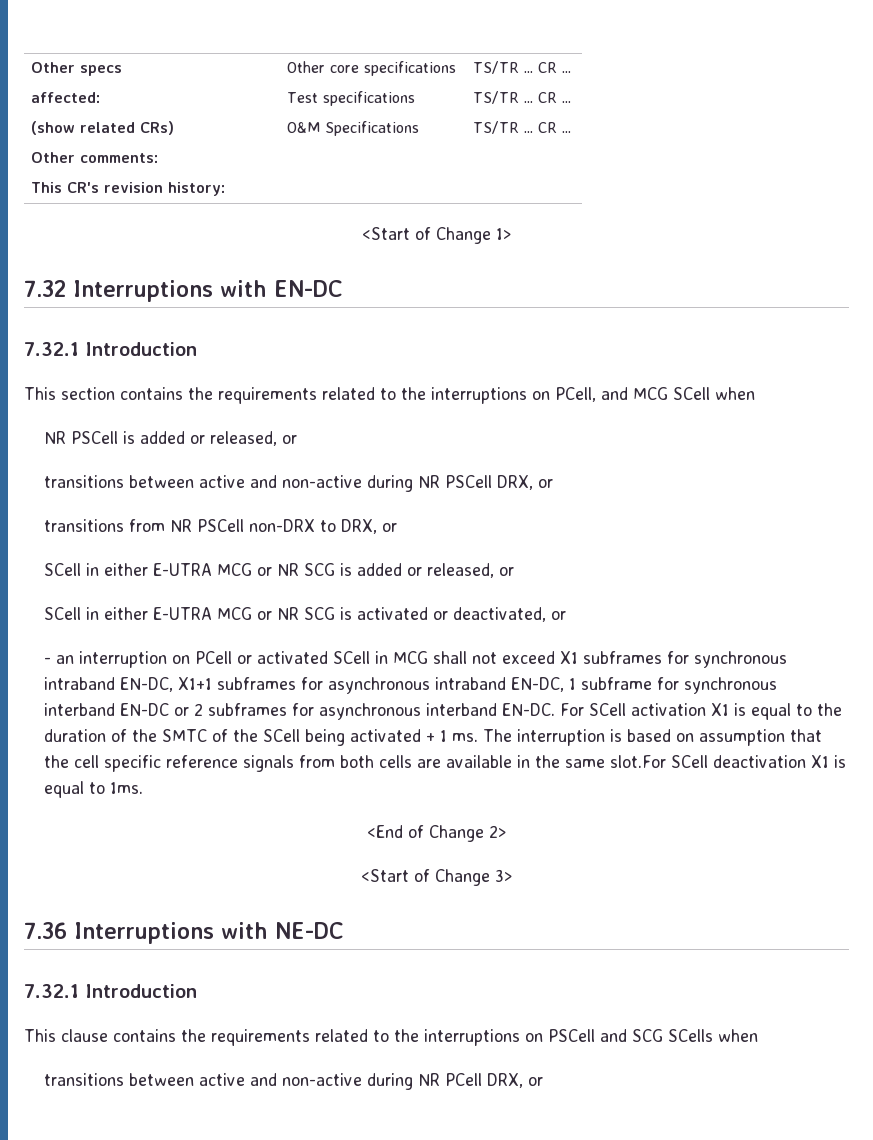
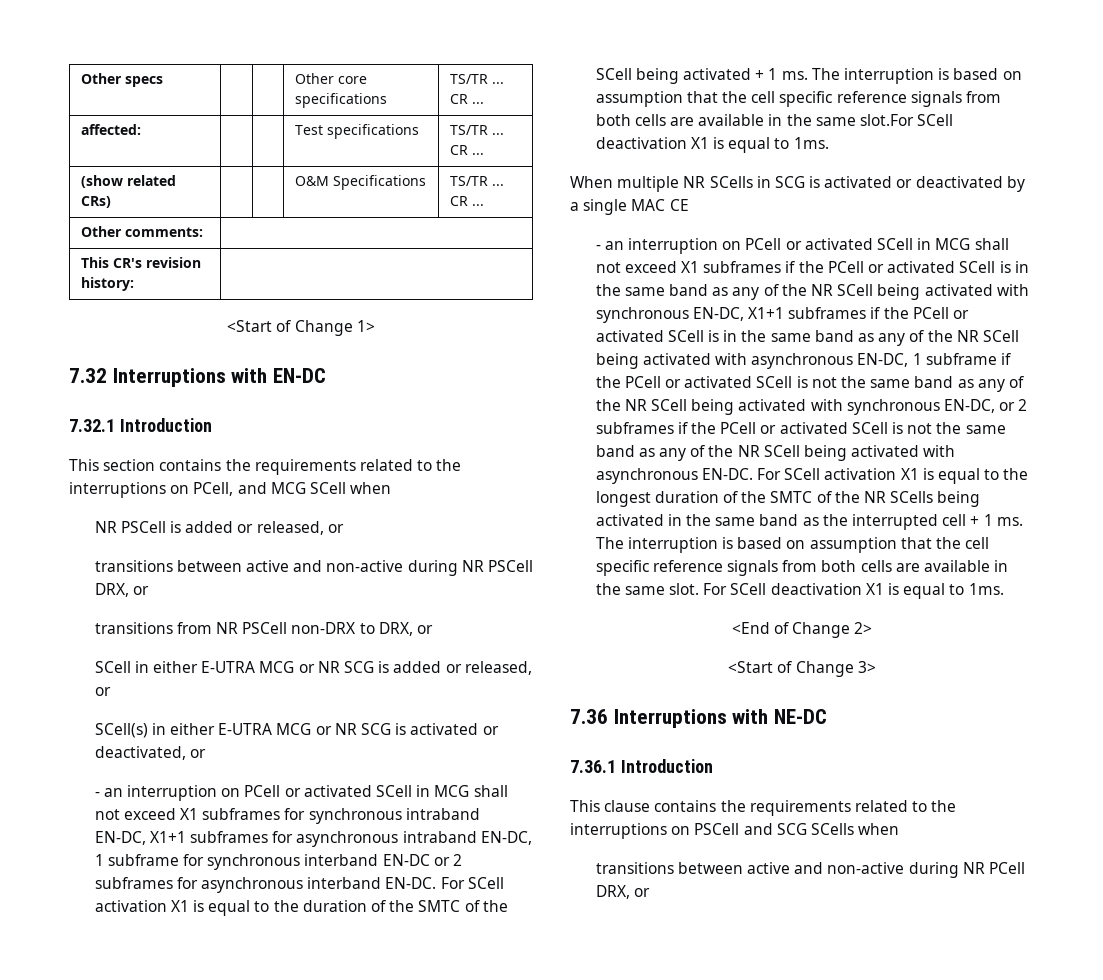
[43,607,81,620] SCell -> [94,723,148,738] SCell(s)
(143, 788) none -> [570,176,1025,192] [570,199,689,215] [595,238,1009,254] [595,261,1029,273] [595,284,1029,300] [595,307,969,323] [595,330,1019,346] [595,353,1011,369] [595,376,1024,392] [595,399,1028,415] [595,422,1006,434] [595,445,956,461] [595,468,1029,484] [595,491,981,507] [595,514,1023,530] [595,537,990,553] [595,560,1009,576] [595,583,1004,599] // When multiple NR SCells in SCG is activated or deactivated by a single MAC CE // - an interruption on PCell or activated SCell in MCG shall not exceed X1 subframes if the PCell or activated SCell is in the same band as any of the NR SCell being activated with synchronous EN-DC, X1+1 subframes if the PCell or activated SCell is in the same band as any of the NR SCell being activated with asynchronous EN-DC, 1 subframe if the PCell or activated SCell is not the same band as any of the NR SCell being activated with synchronous EN-DC, or 2 subframes if the PCell or activated SCell is not the same band as any of the NR SCell being activated with asynchronous EN-DC. For SCell activation X1 is equal to the longest duration of the SMTC of the NR SCells being activated in the same band as the interrupted cell + 1 ms. The interruption is based on assumption that the cell specific reference signals from both cells are available in the same slot. For SCell deactivation X1 is equal to 1ms.
[24,984,79,998] 7.32.1 -> [570,760,616,773] 7.36.1

